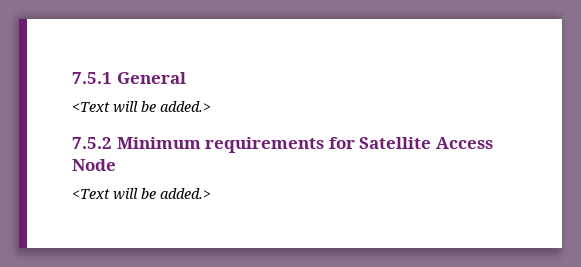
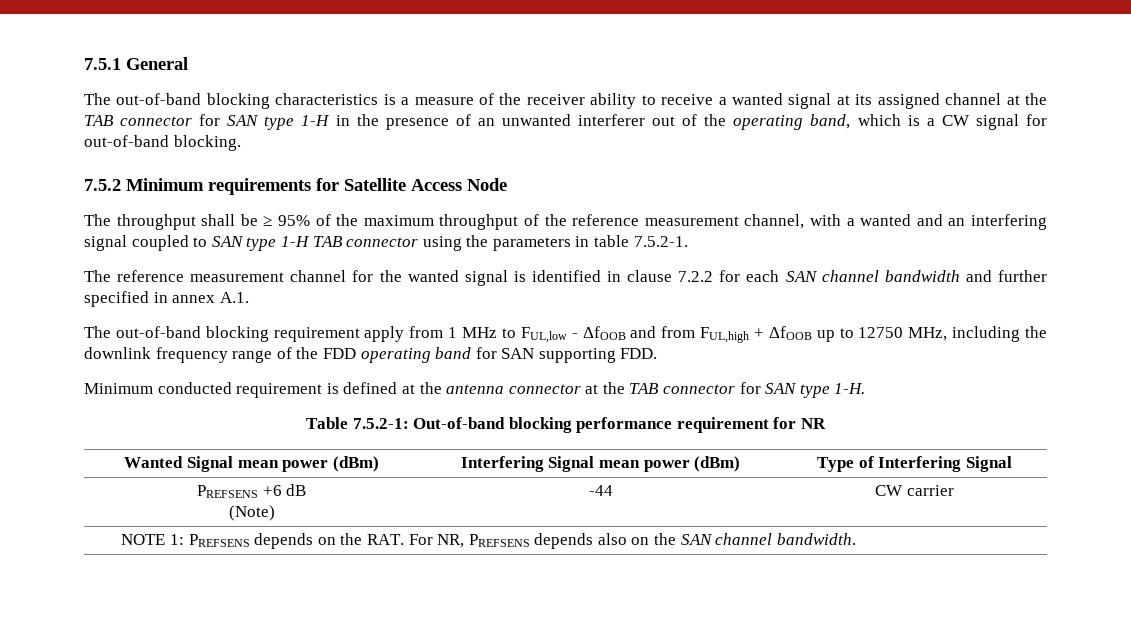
[72,101,211,113] <Text will be added.> -> [84,93,1048,109] [84,114,1047,130] [84,135,241,151] The out-of-band blocking characteristics is a measure of the receiver ability to receive a wanted signal at its assigned channel at the TAB connector for SAN type 1-H in the presence of an unwanted interferer out of the operating band, which is a CW signal for out-of-band blocking.
[72,188,211,200] <Text will be added.> -> [84,214,1048,230] [84,235,688,251] [84,270,1047,286] [84,291,249,307] [84,326,1048,343] [84,347,658,363] [84,382,866,398] [305,417,827,433] [124,456,379,472] [460,456,741,472] [817,456,1012,472] [196,484,307,498] [228,505,275,521] [588,485,613,496] [875,485,954,496] [121,533,856,549] The throughput shall be ≥ 95% of the maximum throughput of the reference measurement channel, with a wanted and an interfering signal coupled to SAN type 1-H TAB connector using the parameters in table 7.5.2-1. // The reference measurement channel for the wanted signal is identified in clause 7.2.2 for each SAN channel bandwidth and further specified in annex A.1. // The out-of-band blocking requirement apply from 1 MHz to FUL,low - ΔfOOB and from FUL,high + ΔfOOB up to 12750 MHz, including the downlink frequency range of the FDD operating band for SAN supporting FDD. // Minimum conducted requirement is defined at the antenna connector at the TAB connector for SAN type 1-H. // Table 7.5.2-1: Out-of-band blocking performance requirement for NR // Wanted Signal mean power (dBm) | Interfering Signal mean power (dBm) | Type of Interfering Signal // PREFSENS +6 dB // (Note) | -44 | CW carrier // NOTE 1: PREFSENS depends on the RAT. For NR, PREFSENS depends also on the SAN channel bandwidth.

